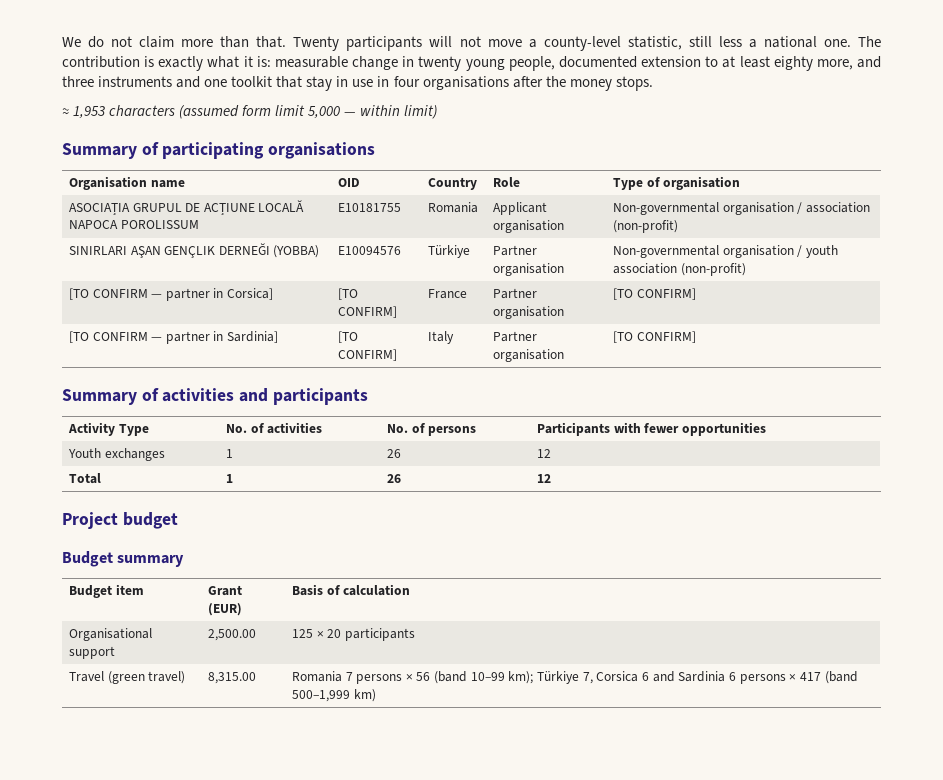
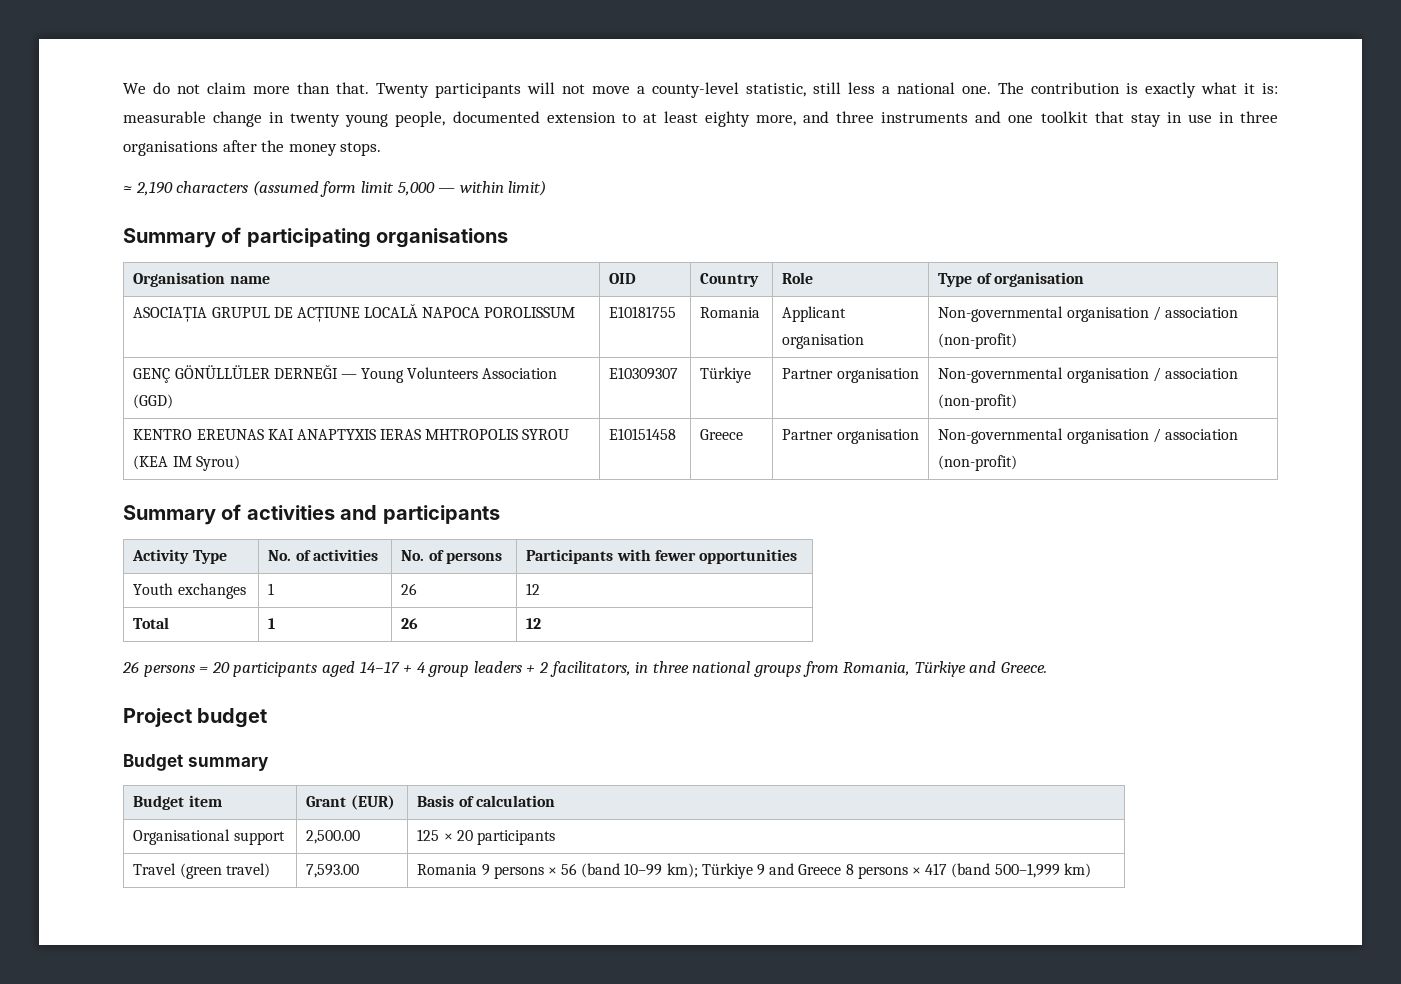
[393,76,420,87] four -> [1240,111,1278,123] three
[73,106,106,119] 1,953 -> [135,181,173,196] 2,190
[68,243,320,258] [337,246,401,255] SINIRLARI AŞAN GENÇLIK DERNEĞI (YOBBA) | E10094576 -> [133,364,558,383] [133,394,174,409] [609,367,679,380] GENÇ GÖNÜLLÜLER DERNEĞI — Young Volunteers Association (GGD) | E10309307
[805,245,838,258] [612,263,746,276] [68,288,274,301] [337,288,358,300] [337,306,397,318] [427,289,467,299] [492,288,537,299] [492,306,564,319] [612,288,696,300] [68,331,279,344] [337,331,358,343] [337,349,397,361] [427,331,454,344] [492,331,537,342] [492,349,564,362] [612,331,696,343] youth association (non-profit) // [TO CONFIRM — partner in Corsica] | [TO CONFIRM] | France | Partner organisation | [TO CONFIRM] // [TO CONFIRM — partner in Sardinia] | [TO CONFIRM] | Italy | Partner organisation | [TO CONFIRM] -> [1164,368,1238,379] [938,394,1018,410] [133,429,570,440] [133,455,240,471] [609,428,677,440] [700,429,744,440] [782,429,919,444] [938,428,1238,444] [938,455,1018,471] association (non-profit) // KENTRO EREUNAS KAI ANAPTYXIS IERAS MHTROPOLIS SYROU (KEA IM Syrou) | E10151458 | Greece | Partner organisation | Non-governmental organisation / association (non-profit)
(551, 478) none -> [122,661,1047,677] // 26 persons = 20 participants aged 14–17 + 4 group leaders + 2 facilitators, in three national groups from Romania, Türkiye and Greece.
[207,672,256,684] [291,671,353,682] 8,315.00 | Romania 7 -> [306,864,360,878] [417,864,490,876] 7,593.00 | Romania 9
[582,671,736,684] 7, Corsica 6 and Sardinia 6 -> [757,863,854,876] 9 and Greece 8

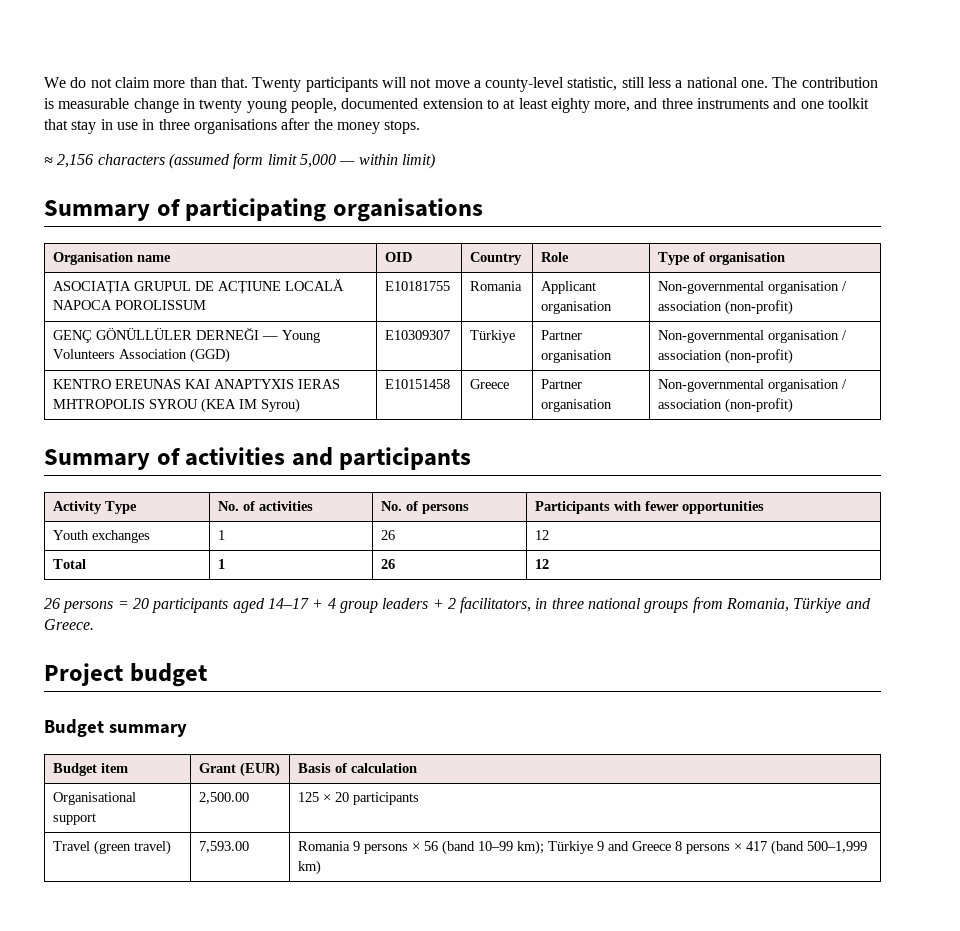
[1145,82,1278,98] exactly what it is: -> (54, 103) none
[135,181,173,196] 2,190 -> [57,154,94,168] 2,156

